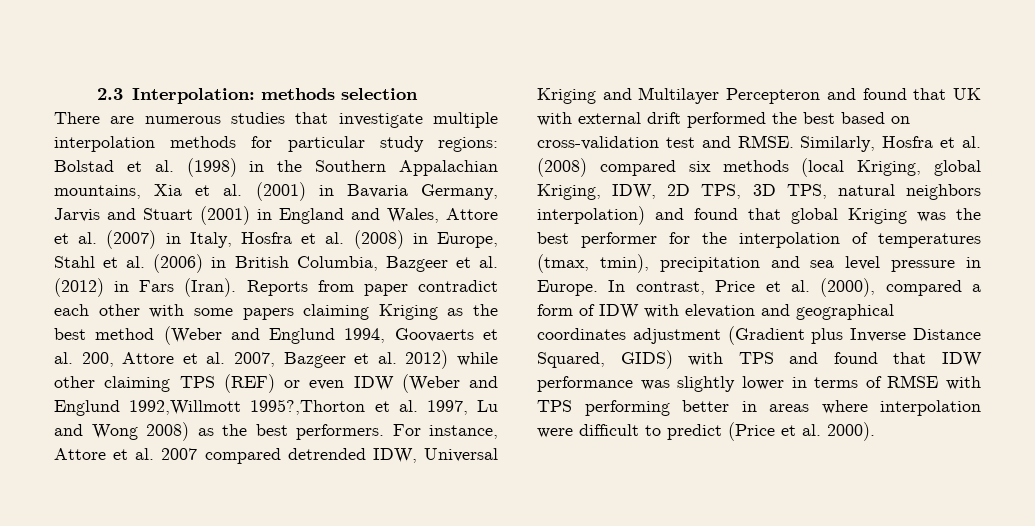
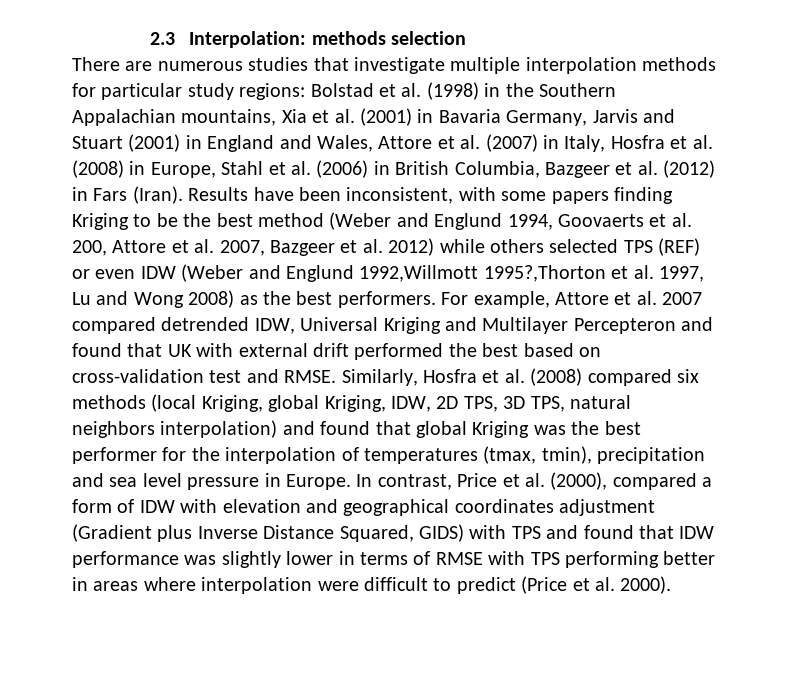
[246,280,499,296] [54,304,464,320] Reports from paper contradict each other with some papers claiming Kriging as -> [188,187,673,204] [72,213,178,230] Results have been inconsistent, with some papers finding Kriging to be
[54,376,171,392] other claiming -> [489,239,619,253] others selected
[429,425,498,439] instance, -> [473,291,550,308] example,

